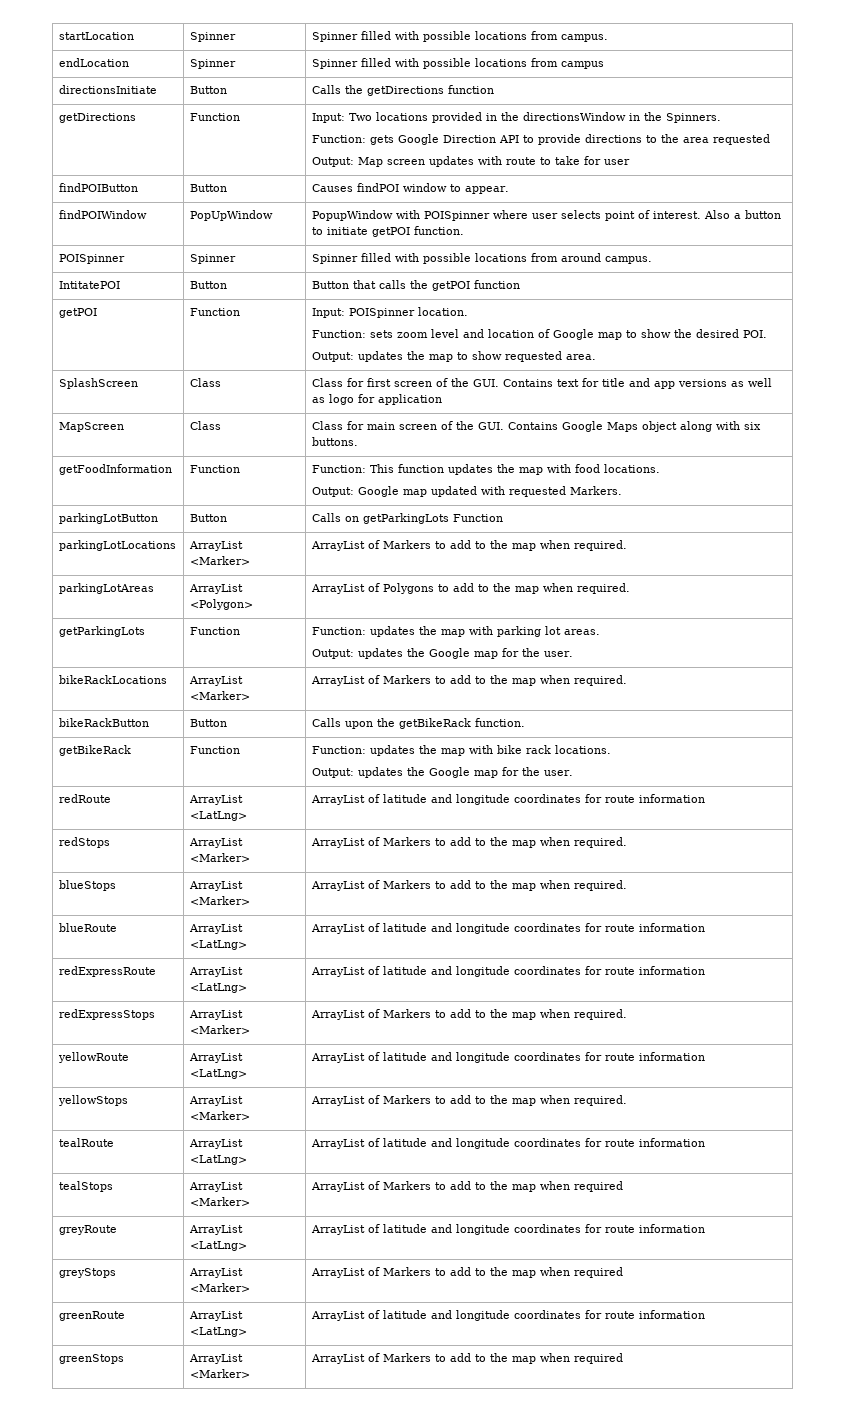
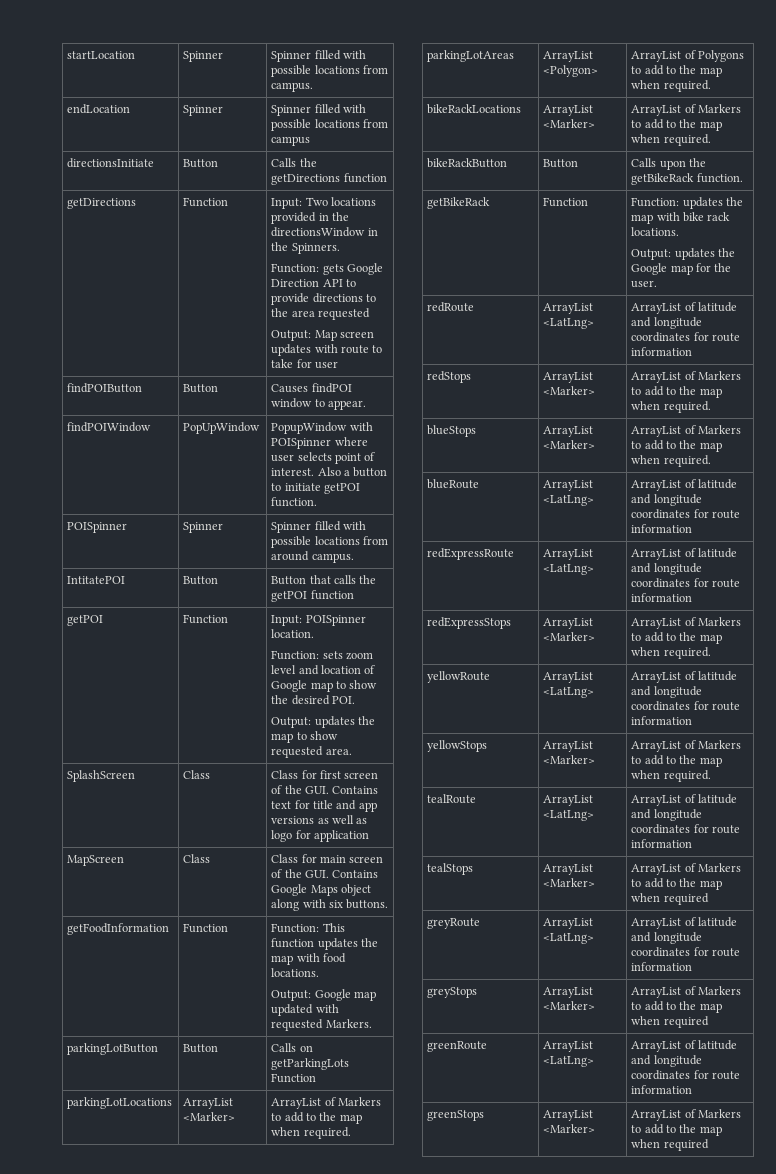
[58,626,145,637] [189,627,240,635] [311,626,600,637] [311,648,573,659] // getParkingLots | Function | Function: updates the map with parking lot areas. // Output: updates the Google map for the user. -> (711, 86) none

